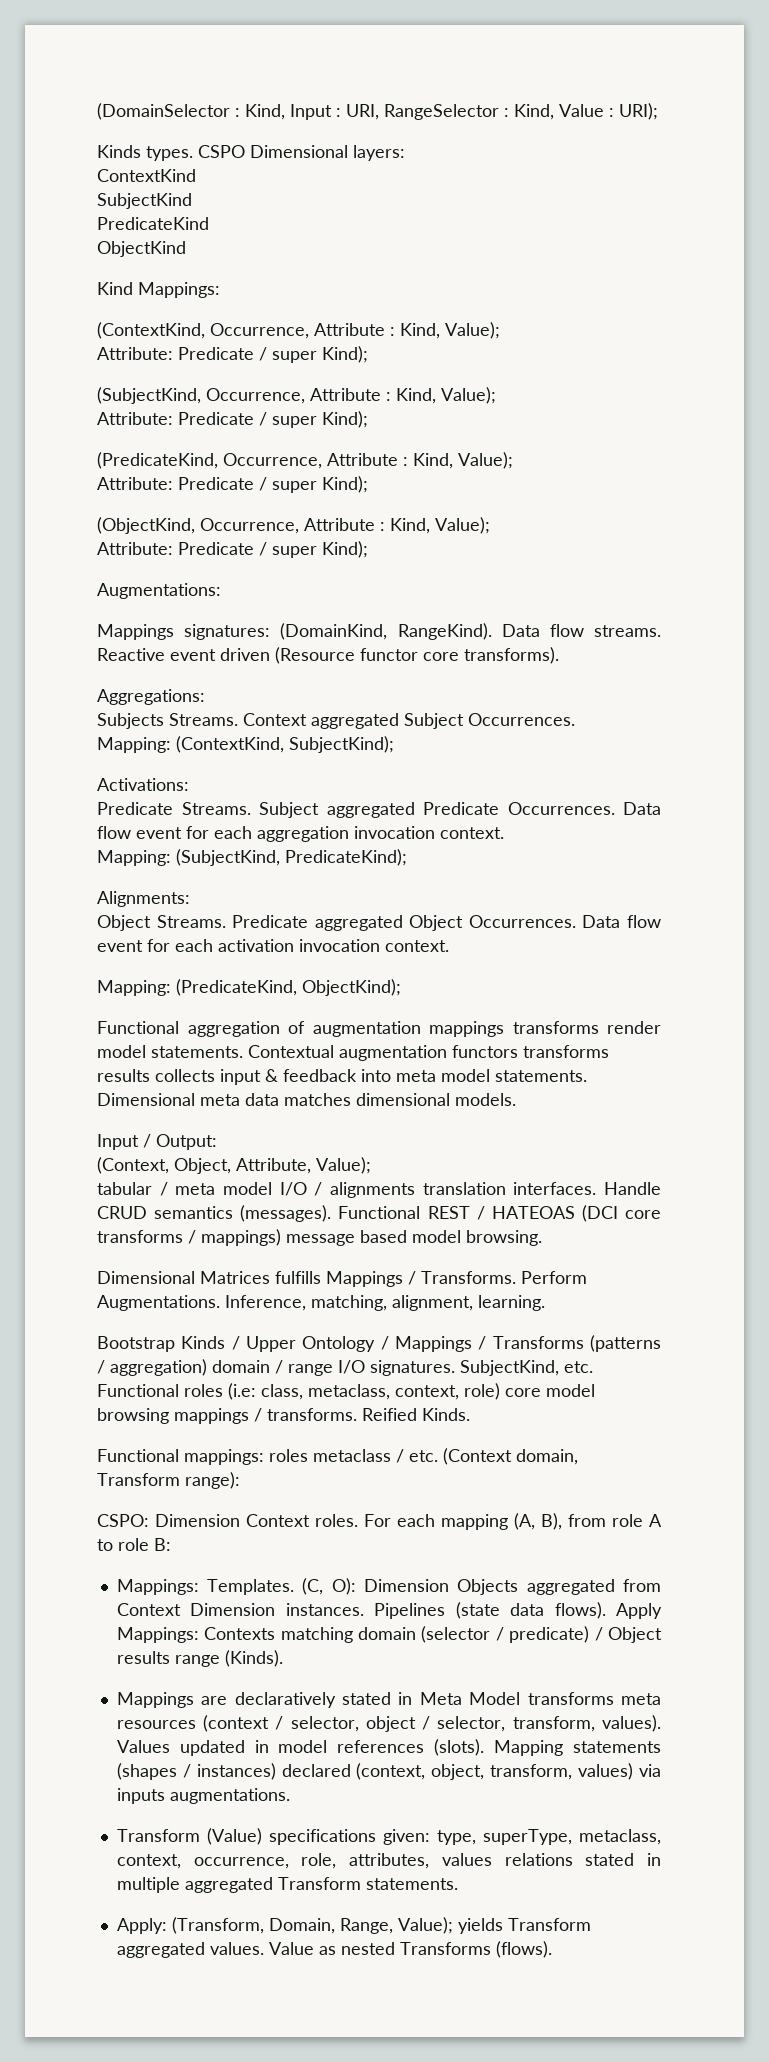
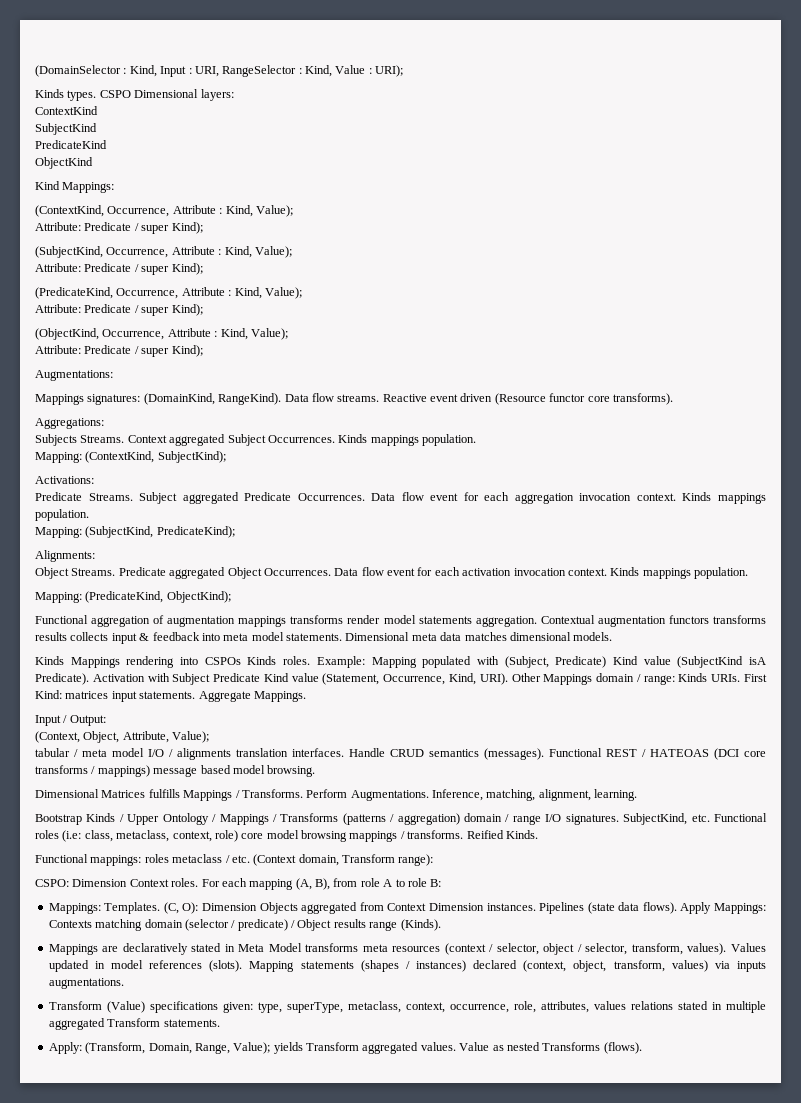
(575, 719) none -> [338,434,476,446] Kinds mappings population.
(504, 833) none -> [682,492,766,504] [35,509,89,521] Kinds mappings population.
(449, 946) none -> [610,567,748,579] Kinds mappings population.
[151,1046,243,1058] statements. -> [418,616,537,627] statements aggregation.
(516, 1099) none -> [35,656,766,668] [35,673,768,685] [35,690,306,702] // Kinds Mappings rendering into CSPOs Kinds roles. Example: Mapping populated with (Subject, Predicate) Kind value (SubjectKind isA Predicate). Activation with Subject Predicate Kind value (Statement, Occurrence, Kind, URI). Other Mappings domain / range: Kinds URIs. First Kind: matrices input statements. Aggregate Mappings.

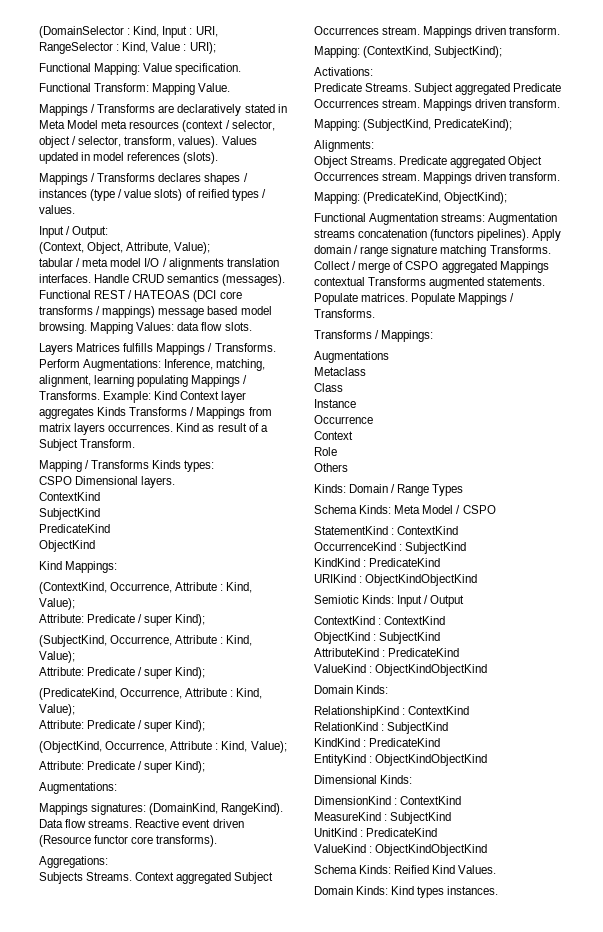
[35,89,97,101] Kinds types. -> [39,63,242,75] [39,83,231,95] [39,104,287,116] [39,120,275,132] [39,136,257,148] [39,152,219,164] [39,173,248,185] [39,189,266,201] [39,205,75,214] [39,226,109,238] [39,242,211,254] [39,258,279,270] [39,274,286,286] [39,290,242,302] [39,306,272,318] [39,322,252,334] [39,343,276,355] [39,359,266,371] [39,375,248,387] [39,391,247,403] [39,407,272,419] [39,423,268,435] [39,439,136,451] [39,460,215,472] Functional Mapping: Value specification. // Functional Transform: Mapping Value. // Mappings / Transforms are declaratively stated in Meta Model meta resources (context / selector, object / selector, transform, values). Values updated in model references (slots). // Mappings / Transforms declares shapes / instances (type / value slots) of reified types / values. // Input / Output: // (Context, Object, Attribute, Value); // tabular / meta model I/O / alignments translation interfaces. Handle CRUD semantics (messages). Functional REST / HATEOAS (DCI core transforms / mappings) message based model browsing. Mapping Values: data flow slots. // Layers Matrices fulfills Mappings / Transforms. Perform Augmentations: Inference, matching, alignment, learning populating Mappings / Transforms. Example: Kind Context layer aggregates Kinds Transforms / Mappings from matrix layers occurrences. Kind as result of a Subject Transform. // Mapping / Transforms Kinds types: //
[200,89,234,101] layers: -> [141,476,176,488] layers.
[267,434,476,446] Occurrences. Kinds mappings population. -> [314,26,561,38] Occurrences stream. Mappings driven transform.
[297,492,766,504] [35,509,89,521] Occurrences. Data flow event for each aggregation invocation context. Kinds mappings population. -> [314,99,561,111] Occurrences stream. Mappings driven transform.
[263,567,748,579] [35,591,231,603] [35,615,767,627] [35,632,613,644] [35,656,766,668] [35,673,768,685] [35,690,306,702] [35,715,106,726] [35,731,210,743] [35,748,766,760] [35,765,316,777] [35,789,638,801] [35,813,768,825] [35,830,538,842] [35,854,434,866] [35,878,442,890] [48,902,766,914] [48,919,441,931] [48,943,767,955] [48,960,766,972] [48,978,124,989] [48,1001,766,1013] [48,1018,220,1030] [48,1042,642,1054] Occurrences. Data flow event for each activation invocation context. Kinds mappings population. // Mapping: (PredicateKind, ObjectKind); // Functional aggregation of augmentation mappings transforms render model statements aggregation. Contextual augmentation functors transforms results collects input & feedback into meta model statements. Dimensional meta data matches dimensional models. // Kinds Mappings rendering into CSPOs Kinds roles. Example: Mapping populated with (Subject, Predicate) Kind value (SubjectKind isA Predicate). Activation with Subject Predicate Kind value (Statement, Occurrence, Kind, URI). Other Mappings domain / range: Kinds URIs. First Kind: matrices input statements. Aggregate Mappings. // Input / Output: // (Context, Object, Attribute, Value); // tabular / meta model I/O / alignments translation interfaces. Handle CRUD semantics (messages). Functional REST / HATEOAS (DCI core transforms / mappings) message based model browsing. // Dimensional Matrices fulfills Mappings / Transforms. Perform Augmentations. Inference, matching, alignment, learning. // Bootstrap Kinds / Upper Ontology / Mappings / Transforms (patterns / aggregation) domain / range I/O signatures. SubjectKind, etc. Functional roles (i.e: class, metaclass, context, role) core model browsing mappings / transforms. Reified Kinds. // Functional mappings: roles metaclass / etc. (Context domain, Transform range): // CSPO: Dimension Context roles. For each mapping (A, B), from role A to role B: // Mappings: Templates. (C, O): Dimension Objects aggregated from Context Dimension instances. Pipelines (state data flows). Apply Mappings: Contexts matching domain (selector / predicate) / Object results range (Kinds). // Mappings are declaratively stated in Meta Model transforms meta resources (context / selector, object / selector, transform, values). Values updated in model references (slots). Mapping statements (shapes / instances) declared (context, object, transform, values) via inputs augmentations. // Transform (Value) specifications given: type, superType, metaclass, context, occurrence, role, attributes, values relations stated in multiple aggregated Transform statements. // Apply: (Transform, Domain, Range, Value); yields Transform aggregated values. Value as nested Transforms (flows). -> [314,172,561,184] [314,192,508,204] [314,213,558,225] [314,229,562,241] [314,245,551,257] [314,261,549,273] [314,277,546,289] [314,293,515,305] [314,309,375,318] [314,330,434,342] [314,351,389,363] [314,367,366,376] [314,383,343,392] [314,399,356,408] [314,415,373,424] [314,431,353,440] [314,447,337,456] [314,463,348,472] [314,484,464,496] [314,505,496,514] [314,526,459,535] [314,542,467,554] [314,558,441,567] [314,574,478,586] [314,595,465,607] [314,616,446,625] [314,632,441,644] [314,648,460,657] [314,664,488,676] [314,685,389,694] [314,706,470,718] [314,722,449,734] [314,738,441,747] [314,754,488,766] [314,775,413,784] [314,796,462,805] [314,812,452,824] [314,828,438,837] [314,844,488,856] [314,865,497,874] [314,886,499,898] Occurrences stream. Mappings driven transform. // Mapping: (PredicateKind, ObjectKind); // Functional Augmentation streams: Augmentation streams concatenation (functors pipelines). Apply domain / range signature matching Transforms. Collect / merge of CSPO aggregated Mappings contextual Transforms augmented statements. Populate matrices. Populate Mappings / Transforms. // Transforms / Mappings: // Augmentations // Metaclass // Class // Instance // Occurrence // Context // Role // Others // Kinds: Domain / Range Types // Schema Kinds: Meta Model / CSPO // StatementKind : ContextKind // OccurrenceKind : SubjectKind // KindKind : PredicateKind // URIKind : ObjectKindObjectKind // Semiotic Kinds: Input / Output // ContextKind : ContextKind // ObjectKind : SubjectKind // AttributeKind : PredicateKind // ValueKind : ObjectKindObjectKind // Domain Kinds: // RelationshipKind : ContextKind // RelationKind : SubjectKind // KindKind : PredicateKind // EntityKind : ObjectKindObjectKind // Dimensional Kinds: // DimensionKind : ContextKind // MeasureKind : SubjectKind // UnitKind : PredicateKind // ValueKind : ObjectKindObjectKind // Schema Kinds: Reified Kind Values. // Domain Kinds: Kind types instances.

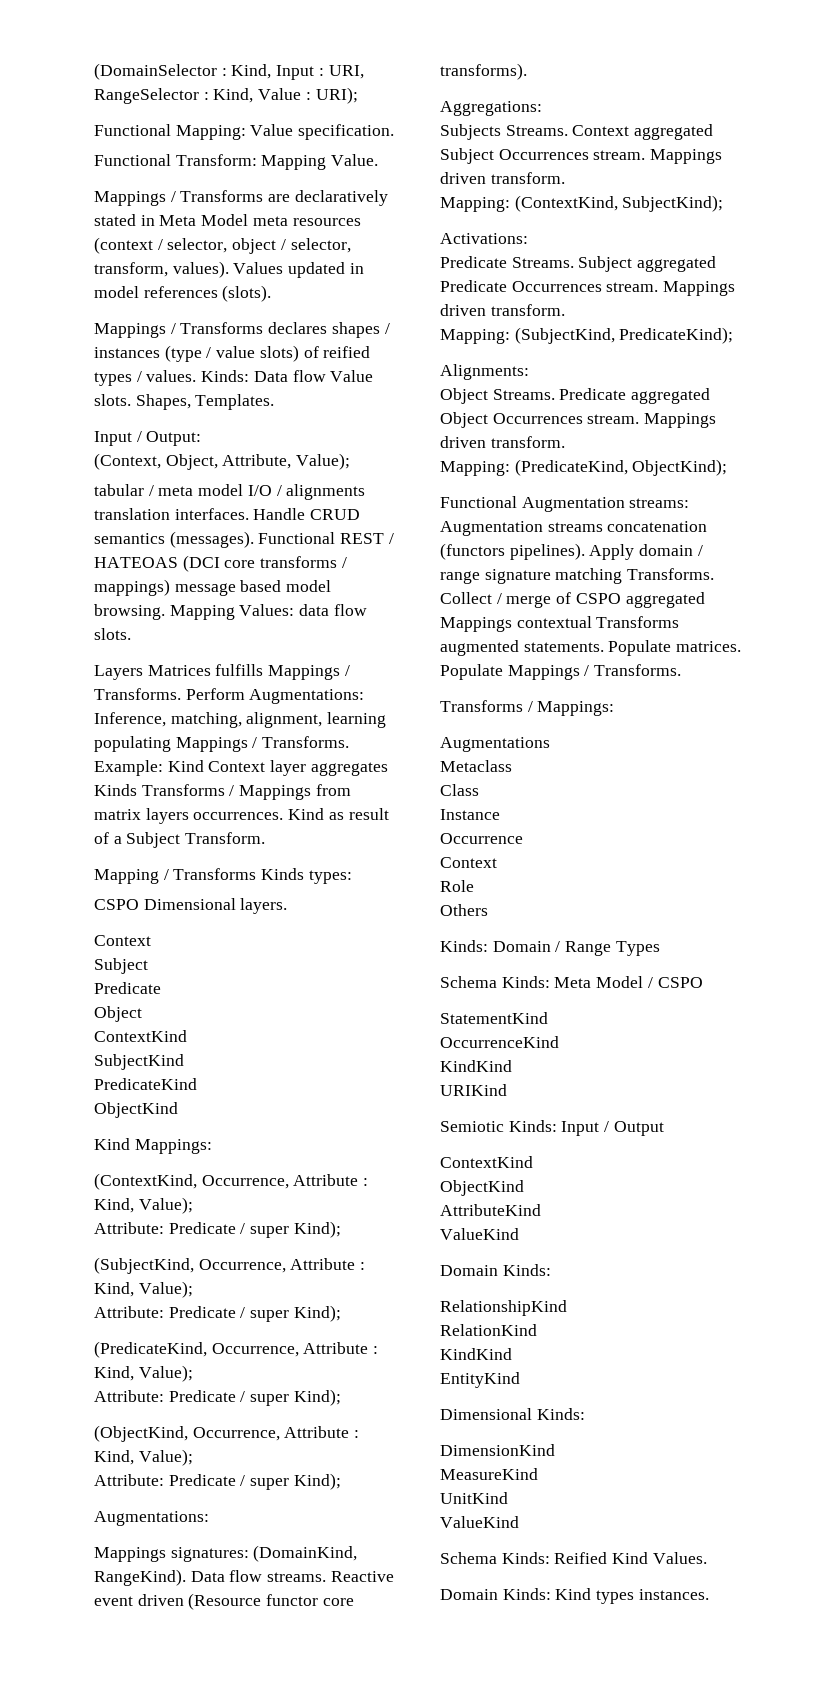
(75, 209) none -> [201,370,374,382] [94,394,275,410] Kinds: Data flow Value slots. Shapes, Templates.
(176, 482) none -> [94,935,151,946] [94,958,148,974] [94,982,161,994] [94,1006,142,1022] // Context // Subject // Predicate // Object
[391,526,459,535] : ContextKind -> (548, 1018) none
[399,542,467,554] [314,558,441,567] : SubjectKind // KindKind : PredicateKind -> [440,1060,512,1072] // KindKind
[359,574,478,586] : ObjectKindObjectKind -> (507, 1090) none
[378,616,446,625] [314,632,441,644] : ContextKind // ObjectKind : SubjectKind -> [440,1180,524,1196] // ObjectKind
[382,648,460,657] [314,664,488,676] : PredicateKind // ValueKind : ObjectKindObjectKind -> [440,1228,519,1240] // ValueKind
[402,706,470,715] : ContextKind -> (567, 1308) none
[381,722,449,734] [314,738,441,747] : SubjectKind // KindKind : PredicateKind -> [440,1348,512,1360] // KindKind
[369,754,488,766] : ObjectKindObjectKind -> (520, 1380) none
[394,796,462,805] : ContextKind -> (555, 1450) none
[384,812,452,824] : SubjectKind -> (538, 1474) none
[360,828,438,837] [314,844,488,856] : PredicateKind // ValueKind : ObjectKindObjectKind -> [440,1516,519,1528] // ValueKind

